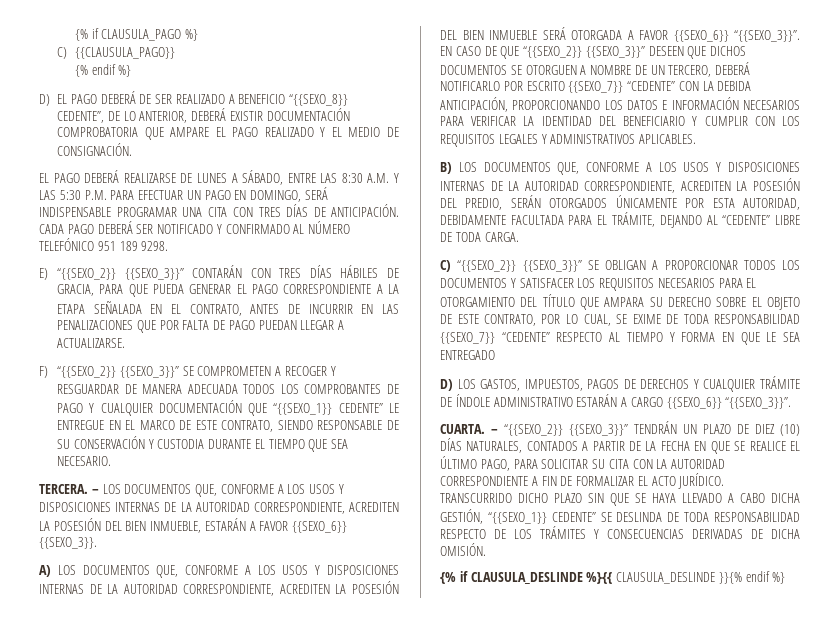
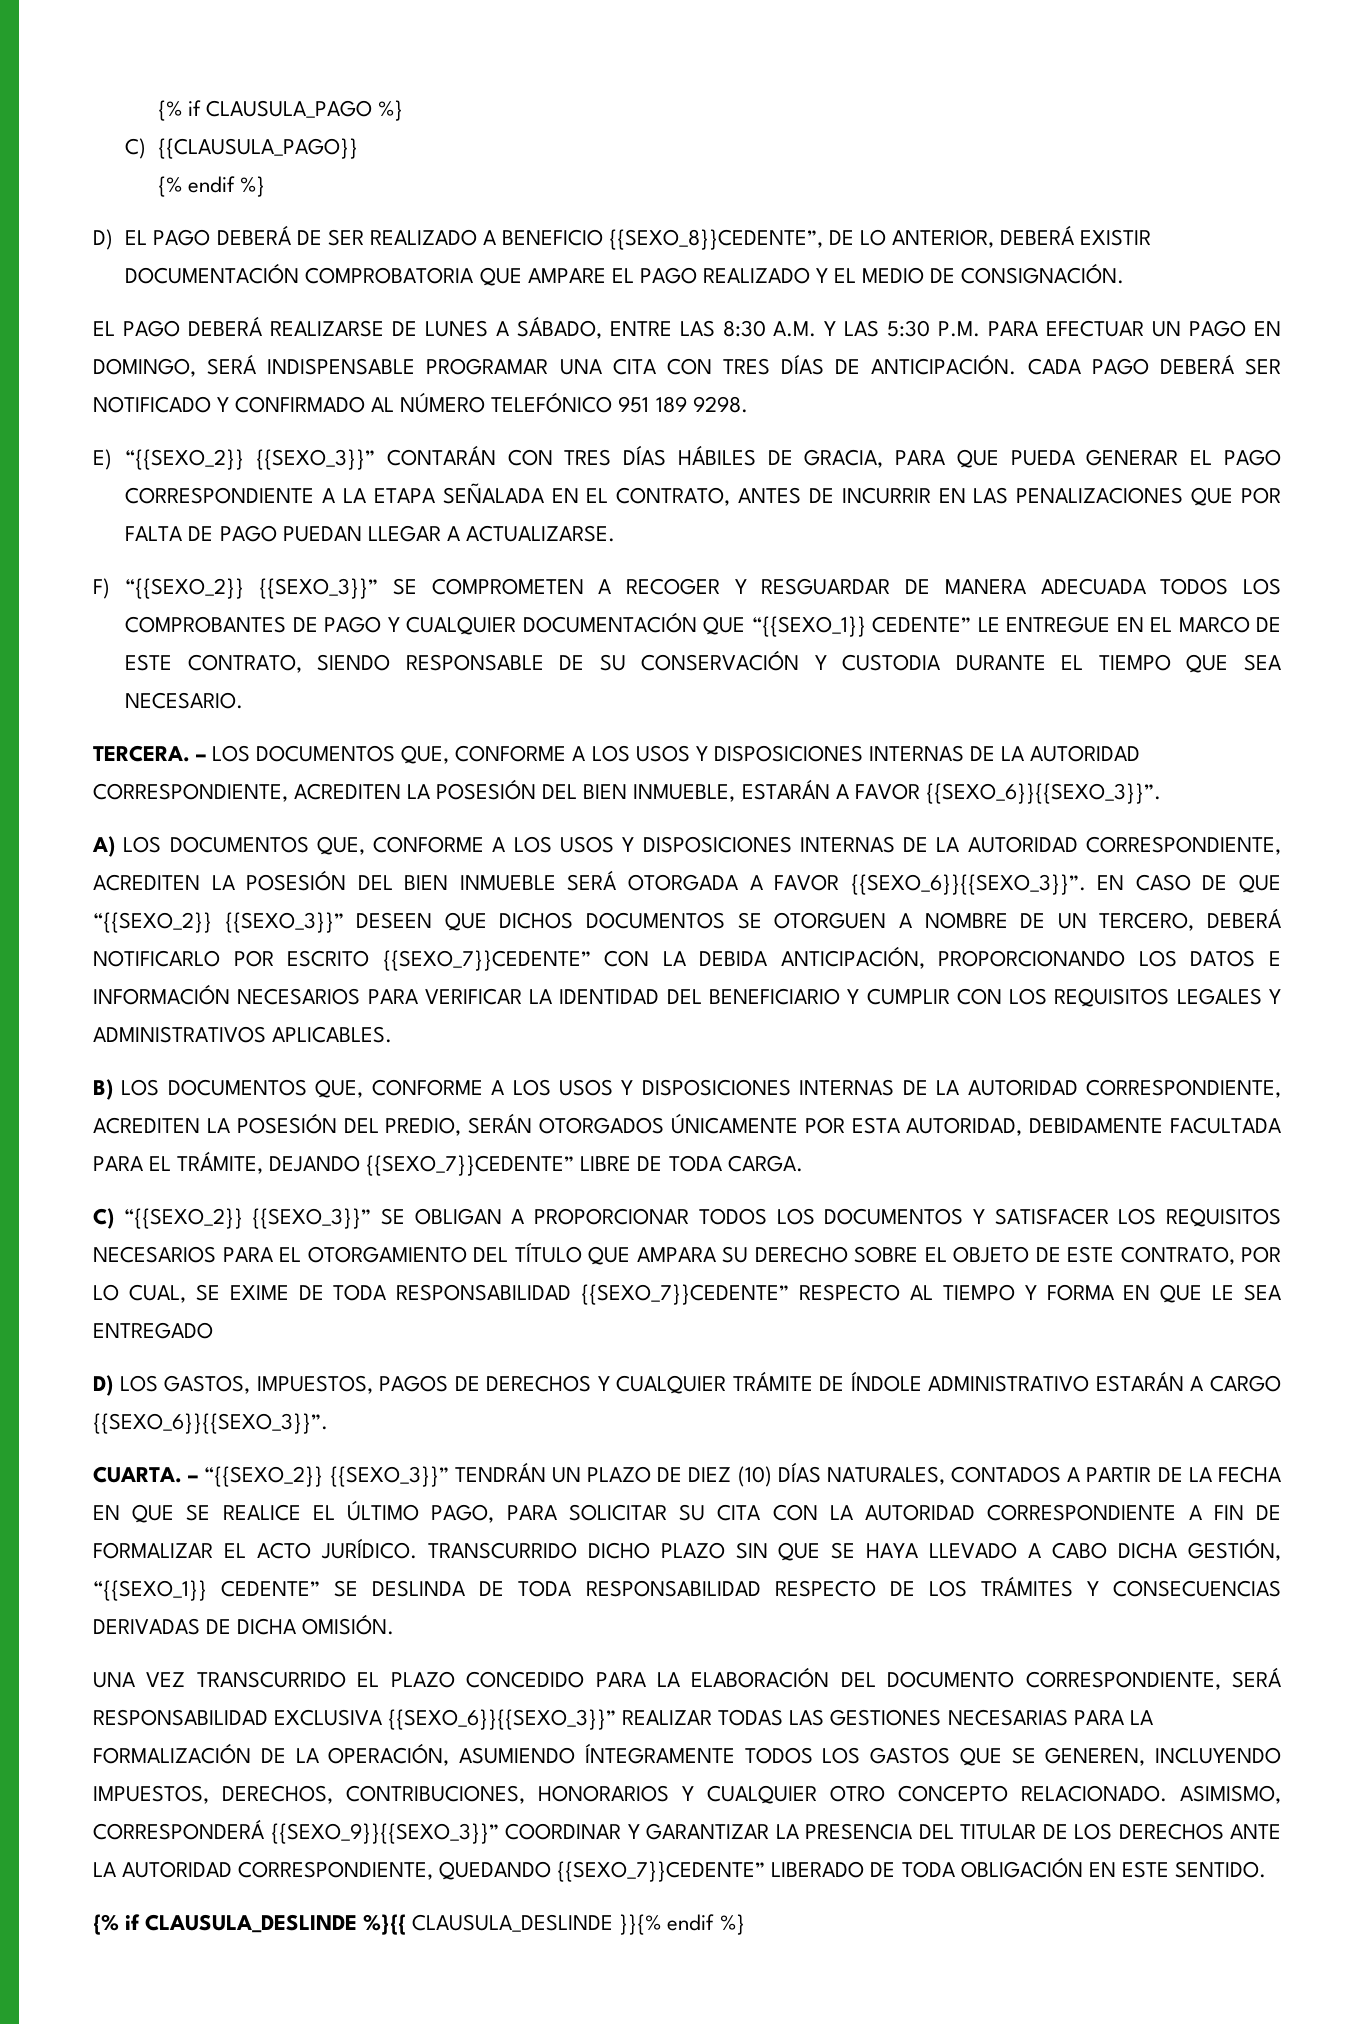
[289,94,349,106] [57,111,104,123] “{{SEXO_8}} CEDENTE”, -> [608,229,823,250] {{SEXO_8}}CEDENTE”,
[292,521,348,533] [39,537,97,549] {{SEXO_6}} {{SEXO_3}}. -> [925,783,1161,804] {{SEXO_6}}{{SEXO_3}}”.
[673,30,800,42] {{SEXO_6}} “{{SEXO_3}}”. -> [850,874,1086,895] {{SEXO_6}}{{SEXO_3}}”.
[568,81,676,93] {{SEXO_7}} “CEDENTE” -> [382,950,591,971] {{SEXO_7}}CEDENTE”
[706,215,771,225] AL “CEDENTE” -> [366,1155,575,1176] {{SEXO_7}}CEDENTE”
[440,332,550,344] {{SEXO_7}} “CEDENTE” -> [581,1284,790,1305] {{SEXO_7}}CEDENTE”
[666,397,792,409] {{SEXO_6}} “{{SEXO_3}}”. -> [93,1413,328,1434] {{SEXO_6}}{{SEXO_3}}”.
(486, 549) none -> [93,1667,1281,1690] [93,1709,1153,1730] [93,1743,1281,1766] [93,1785,1281,1804] [93,1819,1281,1844] [93,1857,1266,1882] // UNA VEZ TRANSCURRIDO EL PLAZO CONCEDIDO PARA LA ELABORACIÓN DEL DOCUMENTO CORRESPONDIENTE, SERÁ RESPONSABILIDAD EXCLUSIVA {{SEXO_6}}{{SEXO_3}}” REALIZAR TODAS LAS GESTIONES NECESARIAS PARA LA FORMALIZACIÓN DE LA OPERACIÓN, ASUMIENDO ÍNTEGRAMENTE TODOS LOS GASTOS QUE SE GENEREN, INCLUYENDO IMPUESTOS, DERECHOS, CONTRIBUCIONES, HONORARIOS Y CUALQUIER OTRO CONCEPTO RELACIONADO. ASIMISMO, CORRESPONDERÁ {{SEXO_9}}{{SEXO_3}}” COORDINAR Y GARANTIZAR LA PRESENCIA DEL TITULAR DE LOS DERECHOS ANTE LA AUTORIDAD CORRESPONDIENTE, QUEDANDO {{SEXO_7}}CEDENTE” LIBERADO DE TODA OBLIGACIÓN EN ESTE SENTIDO.

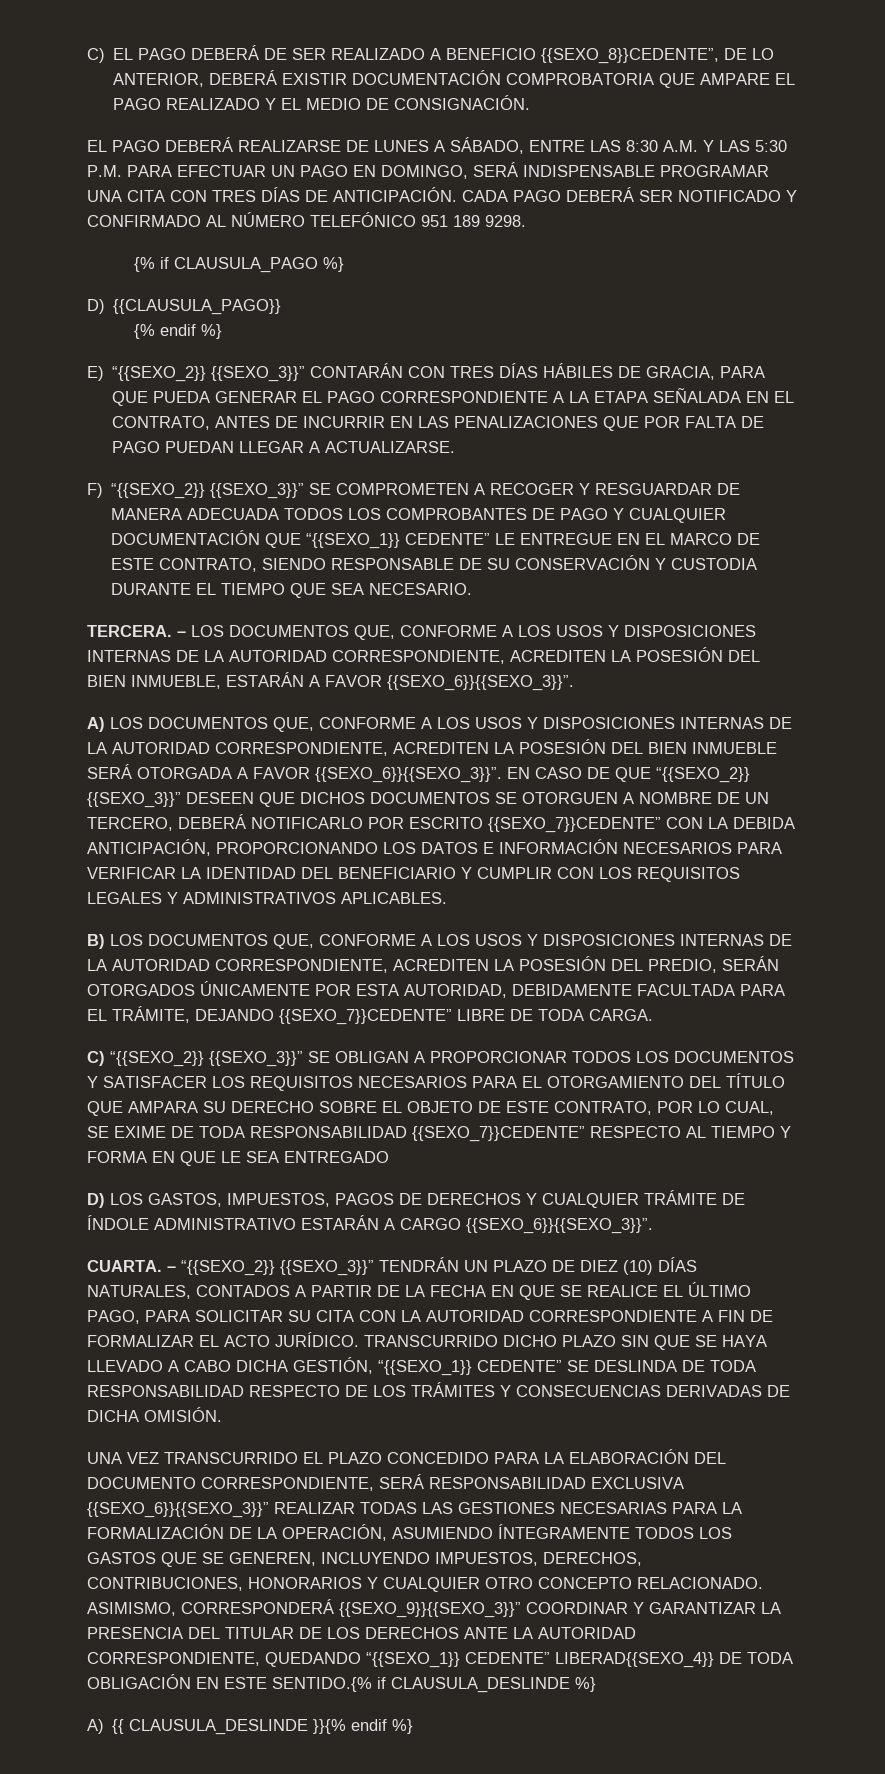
[157,100,403,121] [125,138,358,159] [157,176,265,197] [93,229,113,250] {% if CLAUSULA_PAGO %} // C) {{CLAUSULA_PAGO}} // {% endif %} // D) -> [87,48,105,63] C)
(748, 404) none -> [133,257,344,273] [87,299,282,315] [133,324,222,339] // {% if CLAUSULA_PAGO %} // D) {{CLAUSULA_PAGO}} // {% endif %}
[557,1861,865,1882] {{SEXO_7}}CEDENTE” LIBERADO -> [366,1652,714,1668] “{{SEXO_1}} CEDENTE” LIBERAD{{SEXO_4}}
[1174,1861,1266,1878] [93,1914,407,1935] SENTIDO. // {% if CLAUSULA_DESLINDE %}{{ -> [272,1677,596,1693] [87,1719,125,1734] SENTIDO.{% if CLAUSULA_DESLINDE %} // A) {{

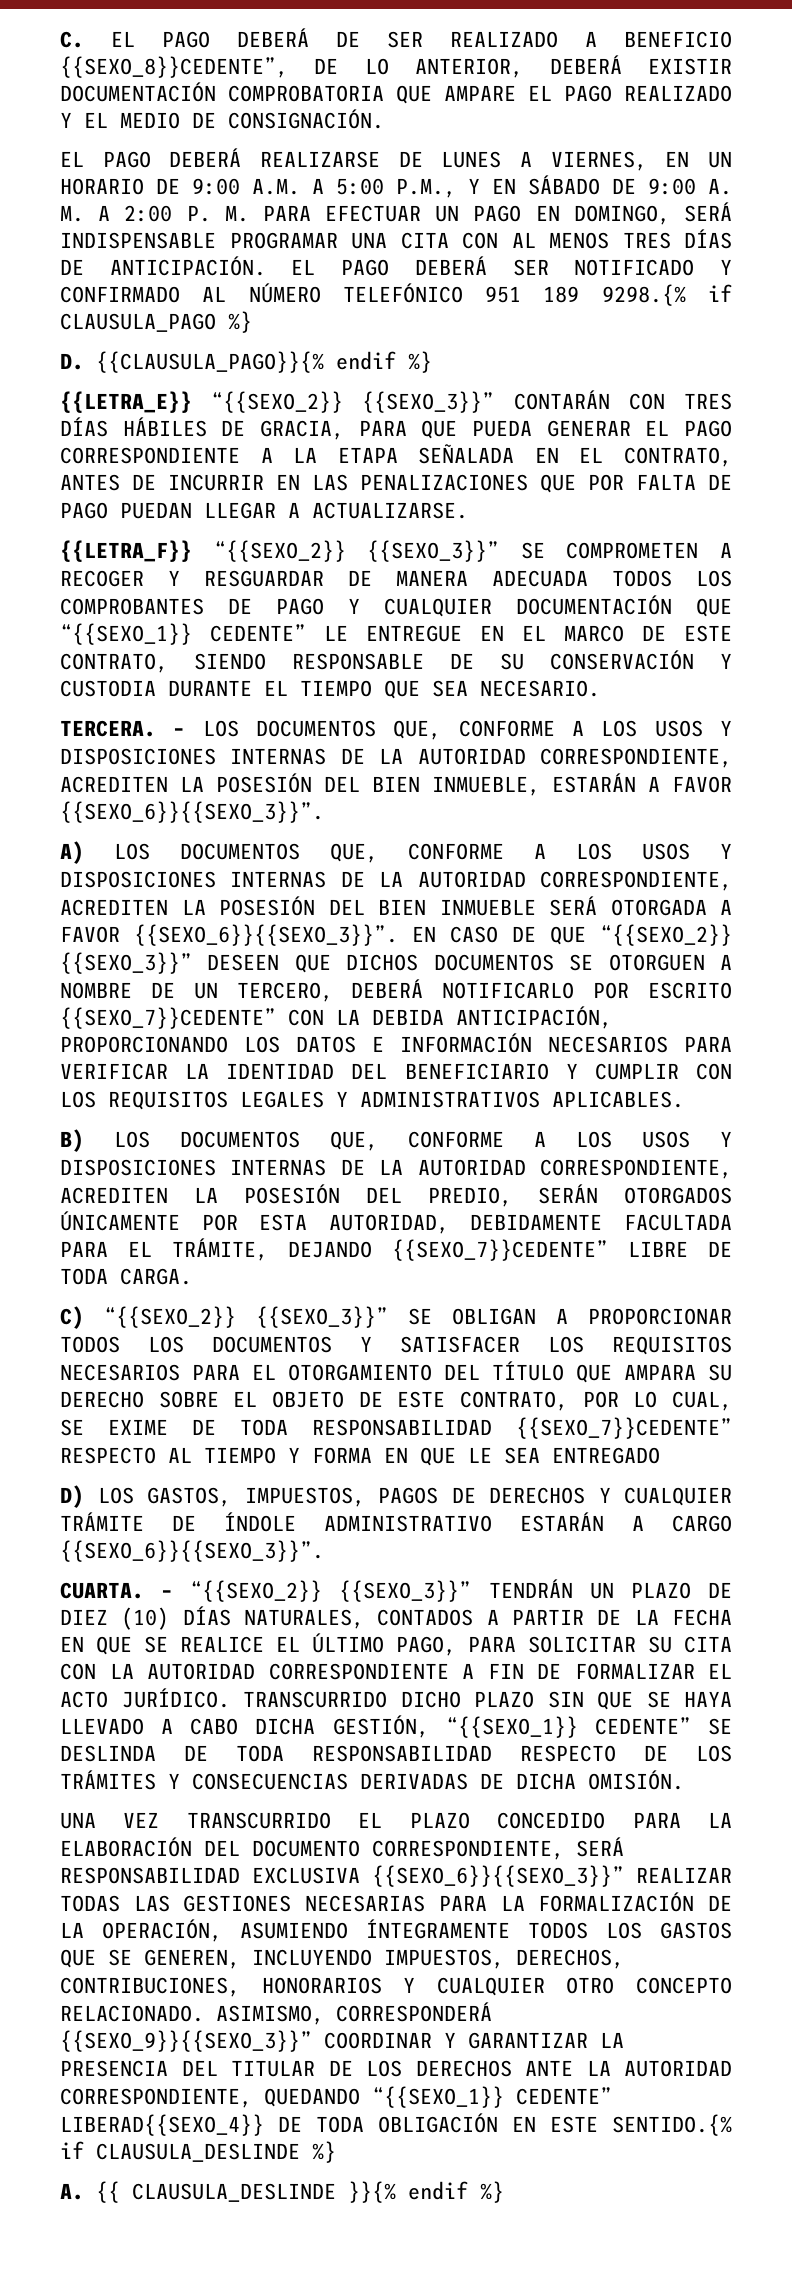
[87,48,105,63] C) -> [60,31,84,48] C.
[450,137,787,154] [87,165,122,177] SÁBADO, ENTRE LAS 8:30 A.M. Y LAS 5:30 P.M. -> [550,151,732,171] [60,175,732,198] [60,205,249,222] VIERNES, EN UN HORARIO DE 9:00 A.M. A 5:00 P.M., Y EN SÁBADO DE 9:00 A. M. A 2:00 P. M.
(207, 196) none -> [511,232,609,249] AL MENOS
[462,190,508,202] CADA -> [291,259,316,275] EL
[485,215,526,227] [133,257,155,272] 9298. // {% -> [601,284,686,306] 9298.{%
[87,299,282,315] [133,324,155,339] D) {{CLAUSULA_PAGO}} // {% -> [60,351,324,373] D. {{CLAUSULA_PAGO}}{%
[87,366,104,381] E) -> [60,391,192,413] {{LETRA_E}}
[87,483,103,498] F) -> [60,540,192,562] {{LETRA_F}}
[87,1719,104,1734] A) -> [60,2183,84,2200] A.

